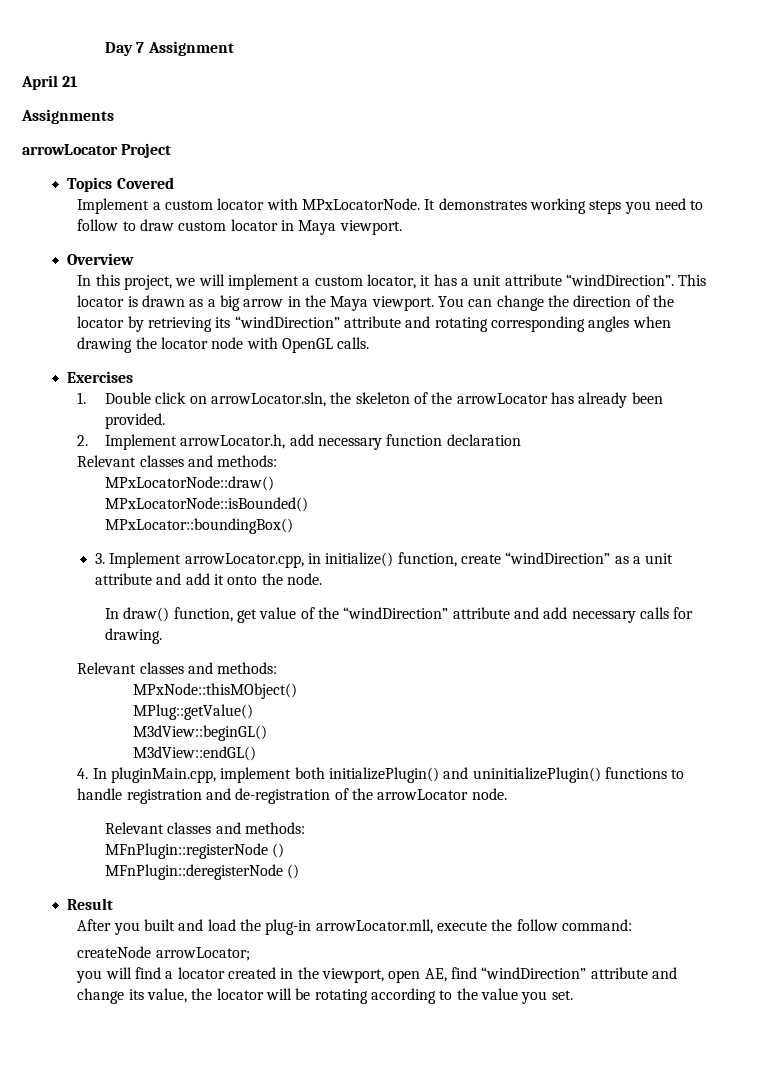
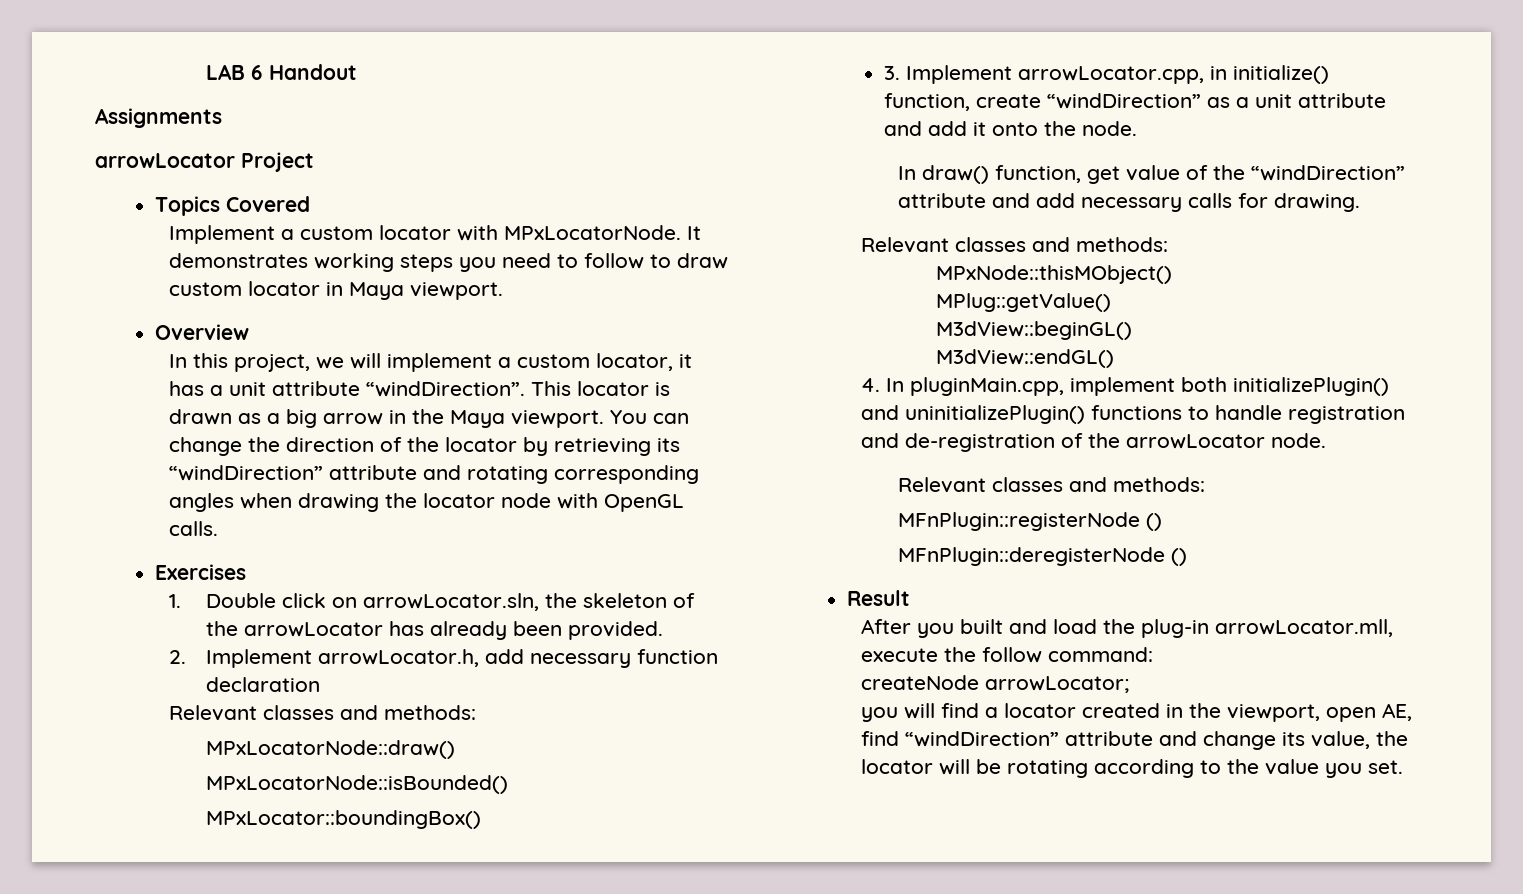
[105,41,234,56] [21,75,78,90] Day 7 Assignment // April 21 -> [206,64,358,80] LAB 6 Handout

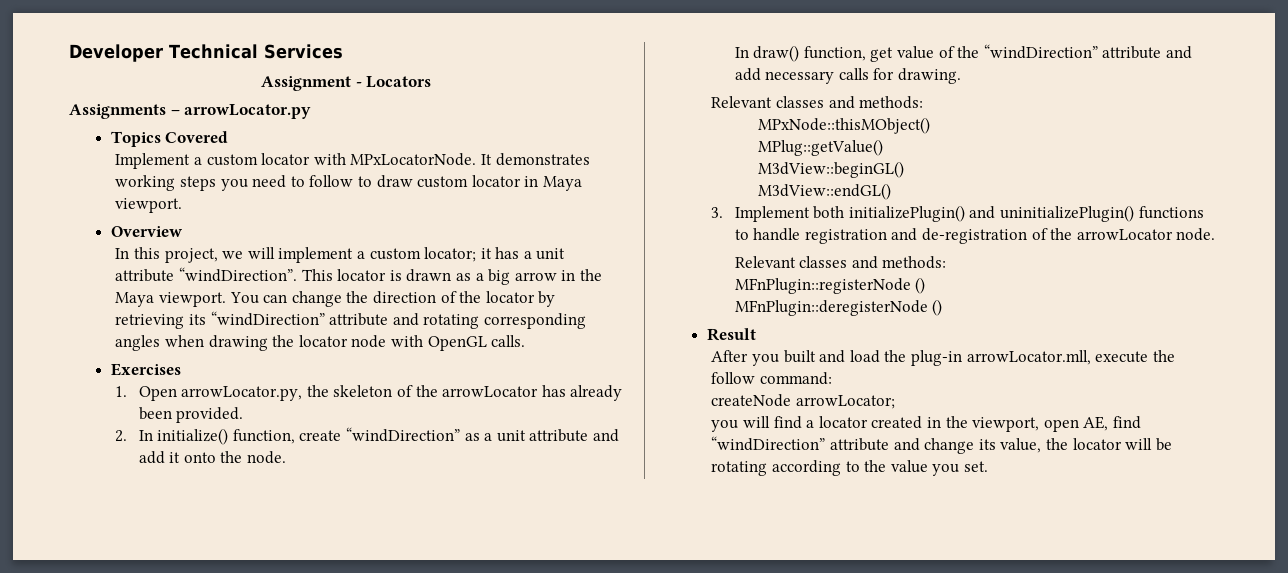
[206,64,358,80] LAB 6 Handout -> [69,44,343,62] [260,76,432,91] Developer Technical Services // Assignment - Locators
[95,152,314,172] // arrowLocator Project -> [170,104,312,119] – arrowLocator.py
[596,353,674,371] locator, -> [424,247,477,262] locator;
[206,593,540,611] Double click on arrowLocator.sln, -> [138,386,303,401] Open arrowLocator.py,
[206,649,719,668] [206,677,321,692] [169,705,477,721] [206,740,456,759] [206,775,509,794] [206,810,482,829] [884,65,1228,84] Implement arrowLocator.h, add necessary function declaration // Relevant classes and methods: // MPxLocatorNode::draw() // MPxLocatorNode::isBounded() // MPxLocator::boundingBox() // 3. Implement arrowLocator.cpp, in -> [138,430,153,441] In
[861,377,1176,396] 4. In pluginMain.cpp, implement -> [711,206,810,222] 3. Implement

